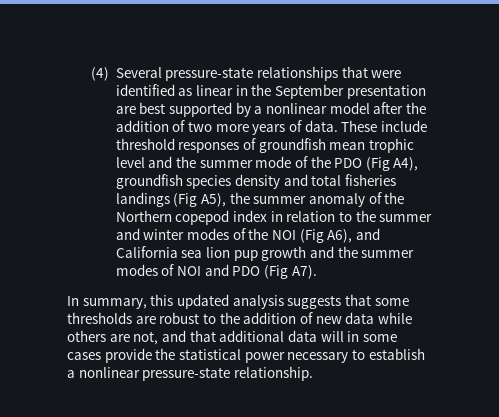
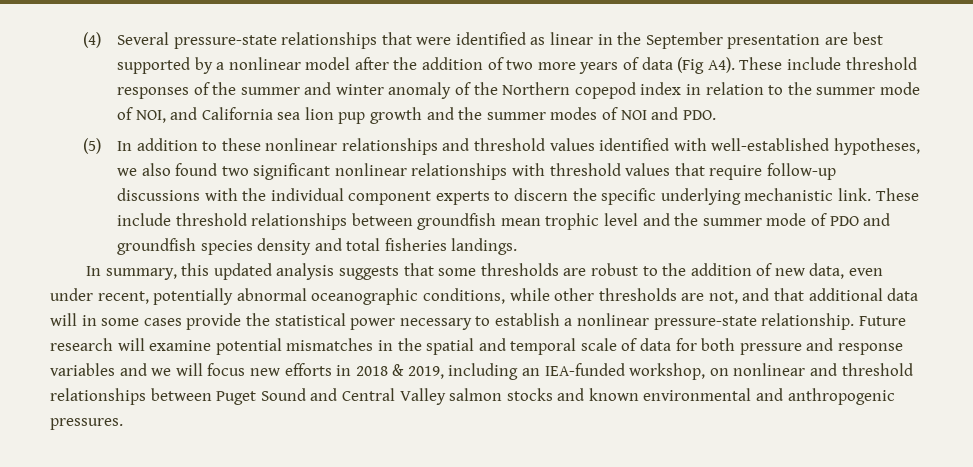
[304,120,338,132] data. -> [641,57,735,74] data (Fig A4).
[258,138,414,153] [115,156,419,171] [115,174,396,189] [115,192,307,207] groundfish mean trophic level and the summer mode of the PDO (Fig A4), groundfish species density and total fisheries landings (Fig A5), the summer -> [212,82,384,95] the summer and winter
[115,228,353,243] and winter modes of the NOI (Fig A6), -> [879,82,920,95] [116,107,166,123] mode of NOI,
[232,265,317,279] PDO (Fig A7). -> [682,110,716,120] [83,138,921,155] [116,163,837,180] [116,188,919,205] [116,213,891,230] [116,238,518,255] PDO. // (5) In addition to these nonlinear relationships and threshold values identified with well-established hypotheses, we also found two significant nonlinear relationships with threshold values that require follow-up discussions with the individual component experts to discern the specific underlying mechanistic link. These include threshold relationships between groundfish mean trophic level and the summer mode of PDO and groundfish species density and total fisheries landings.
[345,312,412,324] [67,330,106,342] data while others -> [809,263,884,279] [50,288,677,305] data, even under recent, potentially abnormal oceanographic conditions, while other thresholds
(313, 373) none -> [858,316,906,326] [50,338,904,355] [50,363,913,380] [50,388,895,405] [50,418,123,430] Future research will examine potential mismatches in the spatial and temporal scale of data for both pressure and response variables and we will focus new efforts in 2018 & 2019, including an IEA-funded workshop, on nonlinear and threshold relationships between Puget Sound and Central Valley salmon stocks and known environmental and anthropogenic pressures.

